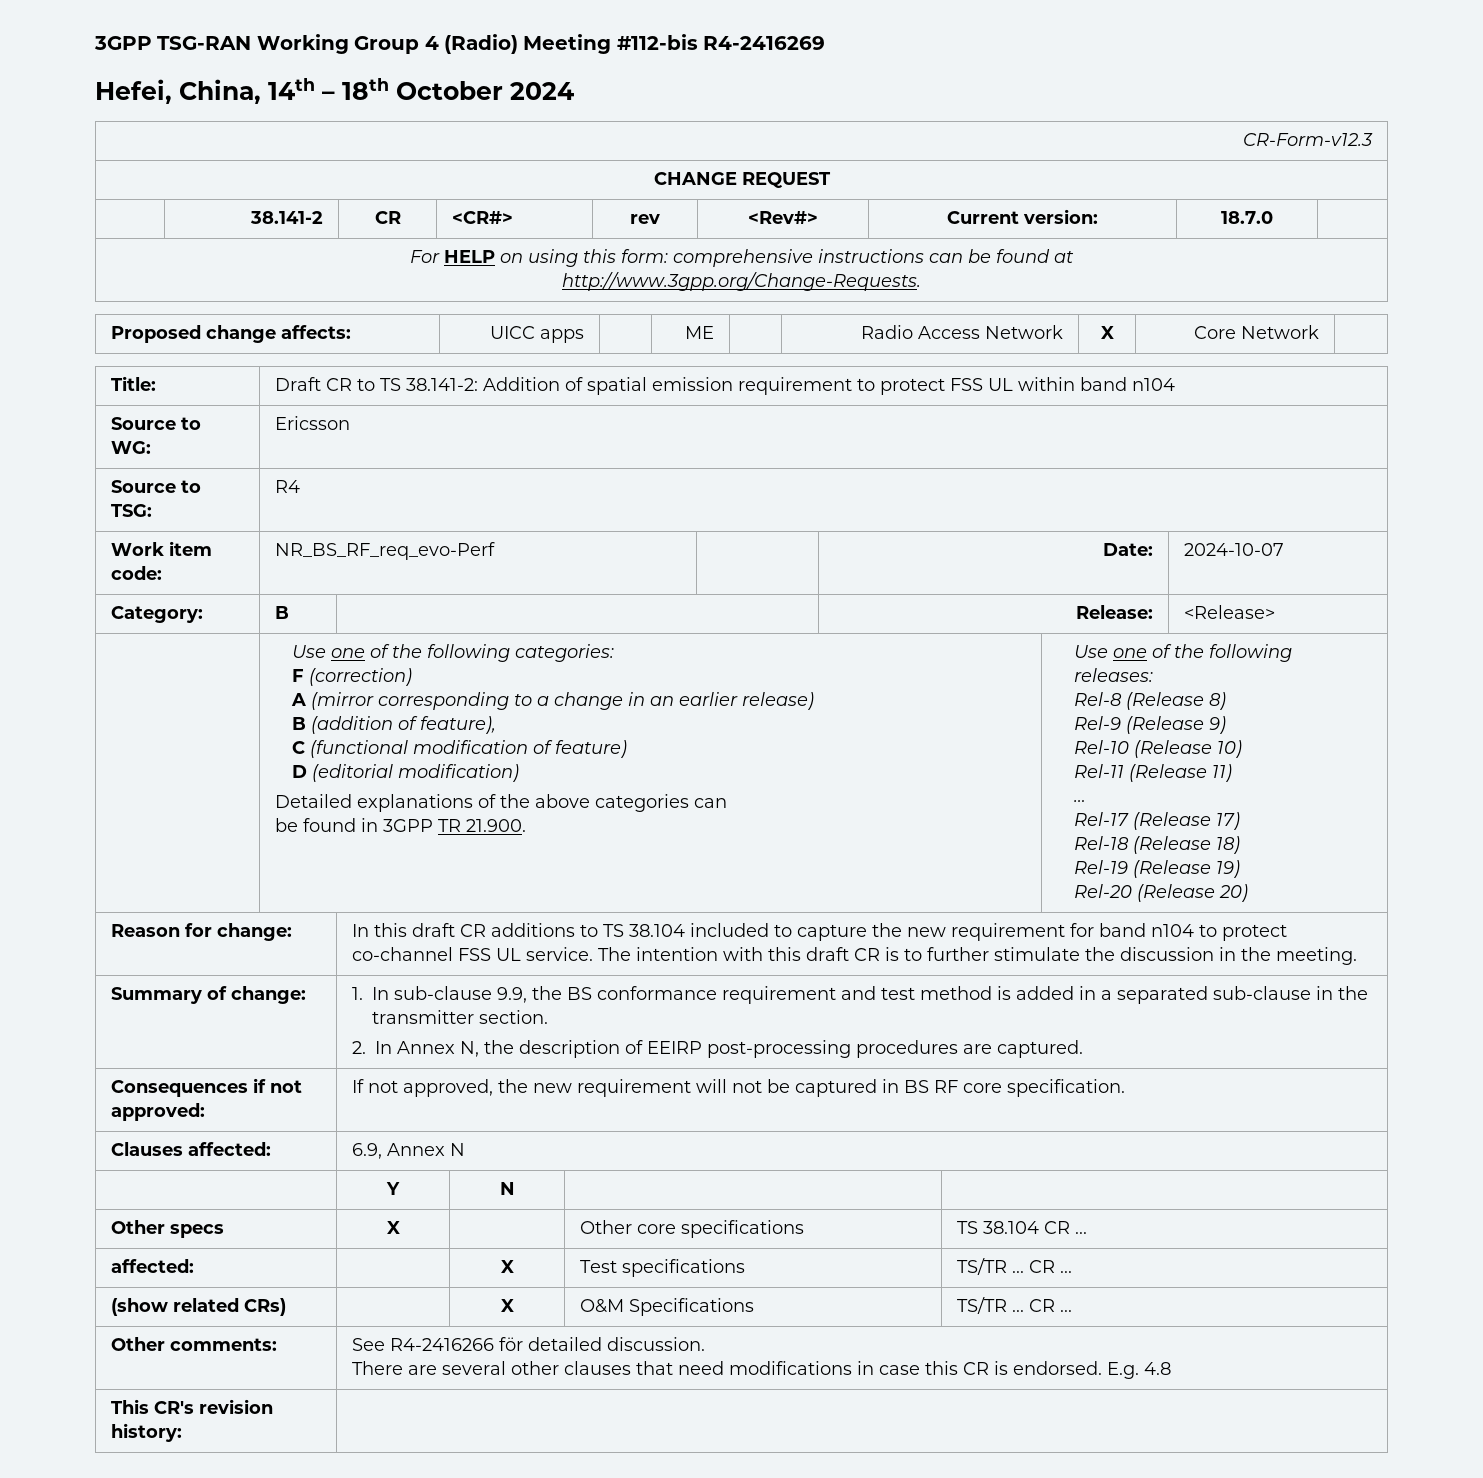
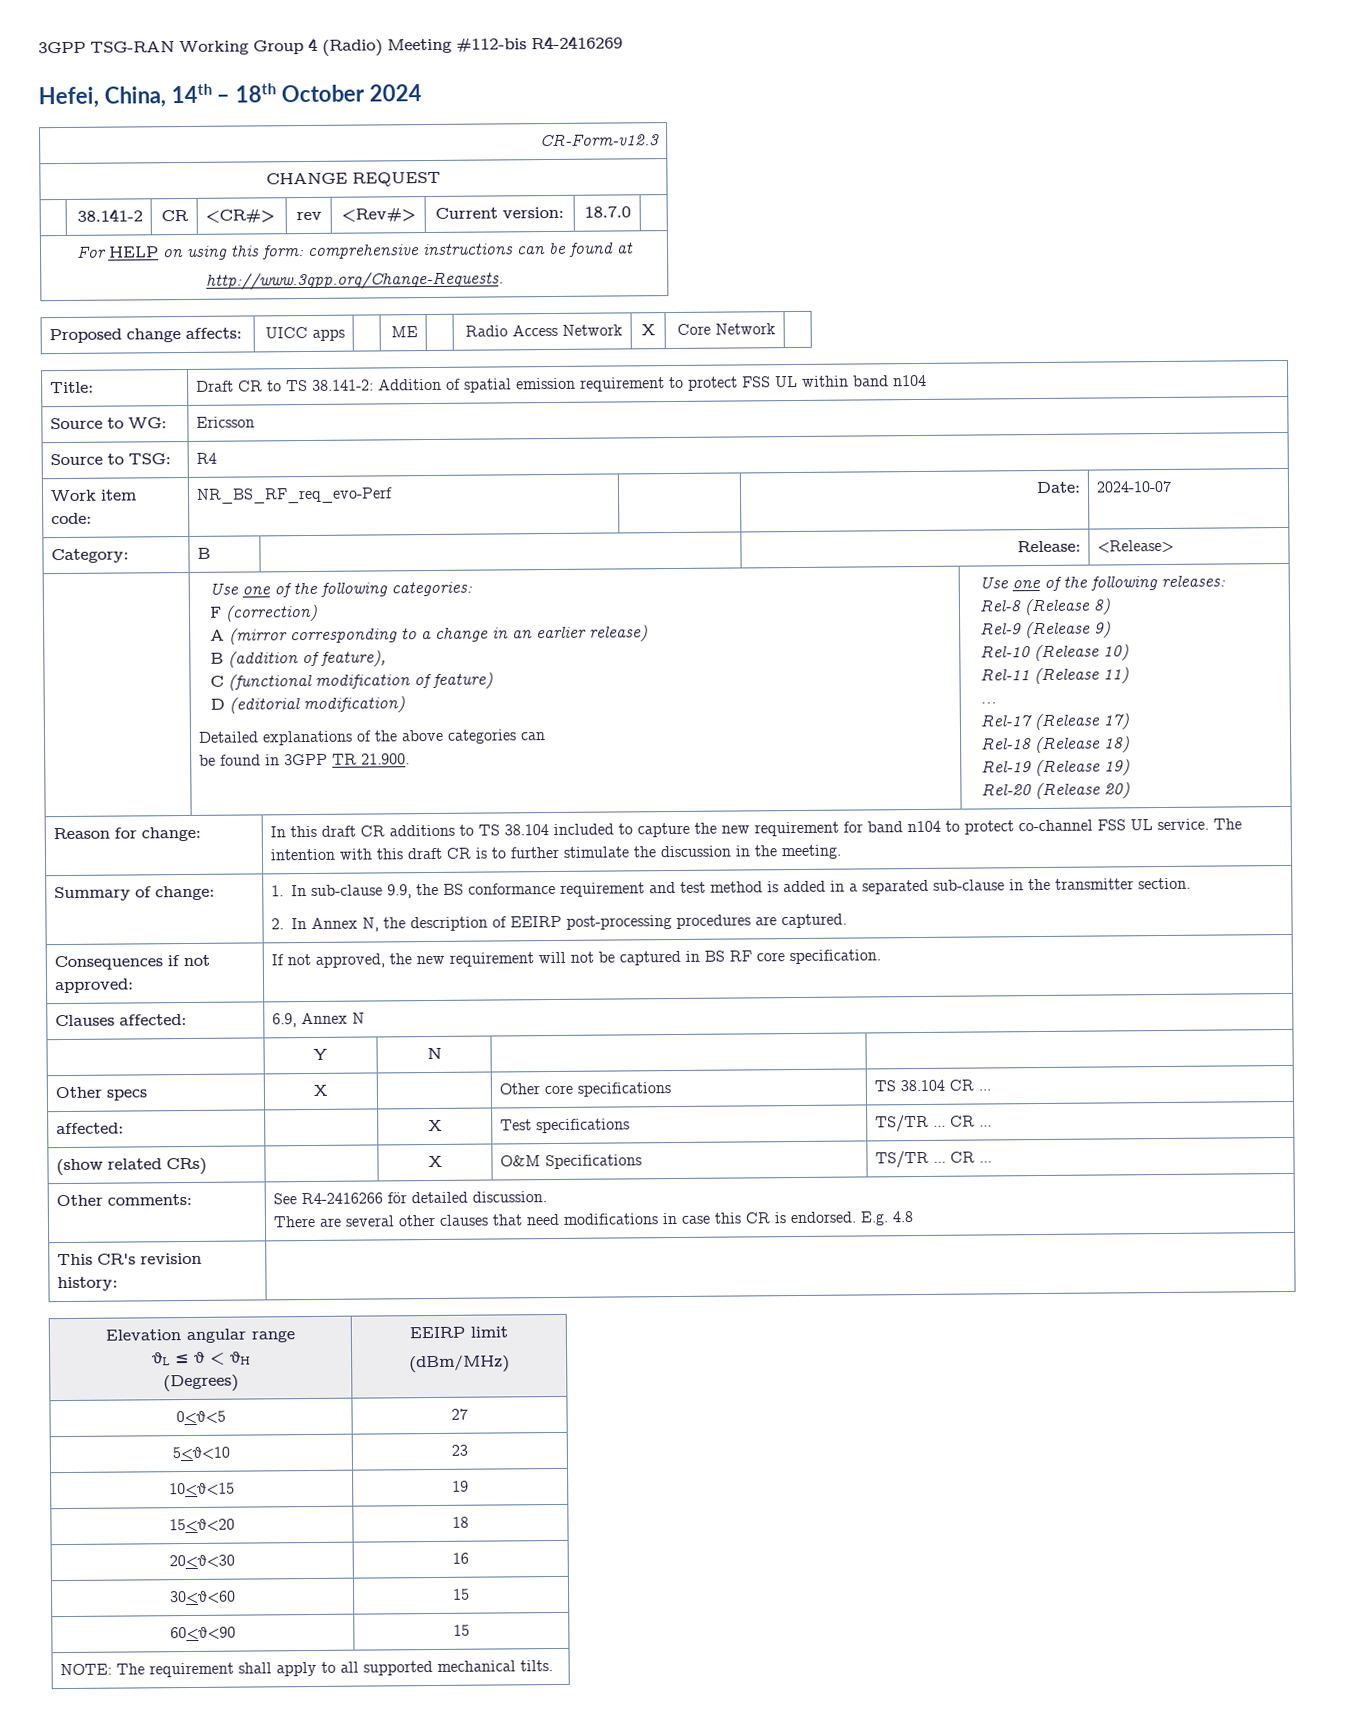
(182, 1432) none -> [105,1328,295,1344] [150,1351,251,1366] [163,1374,239,1393] [409,1326,508,1339] [409,1354,510,1374] [176,1410,226,1424] [451,1408,468,1420] [172,1446,230,1460] [451,1444,468,1456] [169,1482,235,1496] [452,1480,469,1492] [169,1518,235,1532] [452,1516,469,1528] [169,1554,235,1568] [452,1552,469,1564] [170,1590,236,1604] [452,1588,470,1600] [170,1626,236,1640] [453,1624,470,1636] [60,1660,554,1678] // Elevation angular range // θL ≤ θ < θH // (Degrees) | EEIRP limit // (dBm/MHz) // 0<θ<5 | 27 // 5<θ<10 | 23 // 10<θ<15 | 19 // 15<θ<20 | 18 // 20<θ<30 | 16 // 30<θ<60 | 15 // 60<θ<90 | 15 // NOTE: The requirement shall apply to all supported mechanical tilts.

